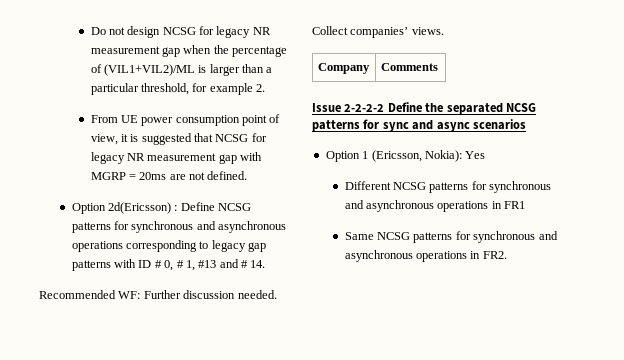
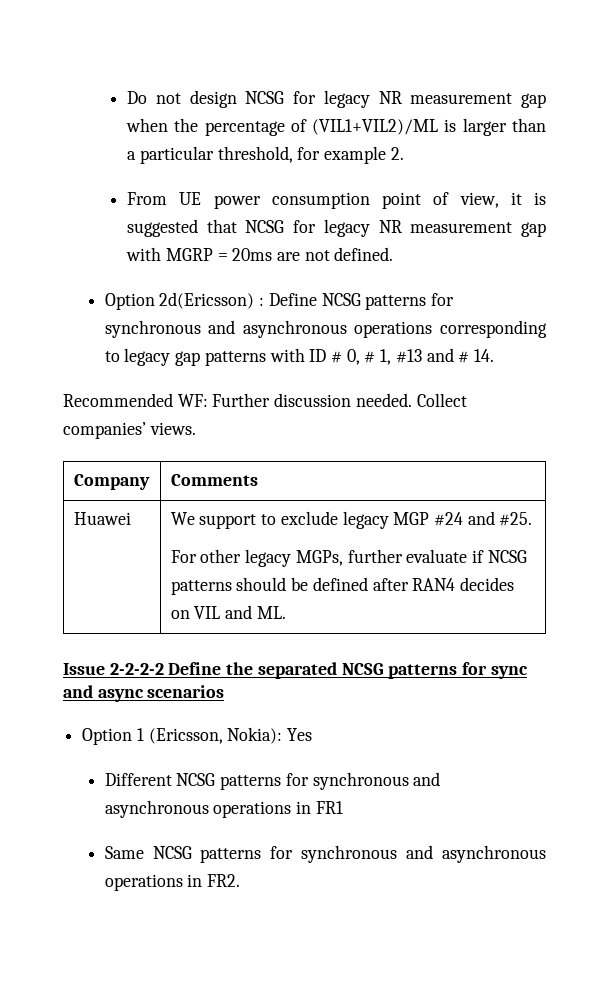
(438, 67) none -> [73,512,131,525] [170,511,533,529] [170,549,527,567] [170,577,515,595] [170,605,286,619] // Huawei | We support to exclude legacy MGP #24 and #25. // For other legacy MGPs, further evaluate if NCSG patterns should be defined after RAN4 decides on VIL and ML.

